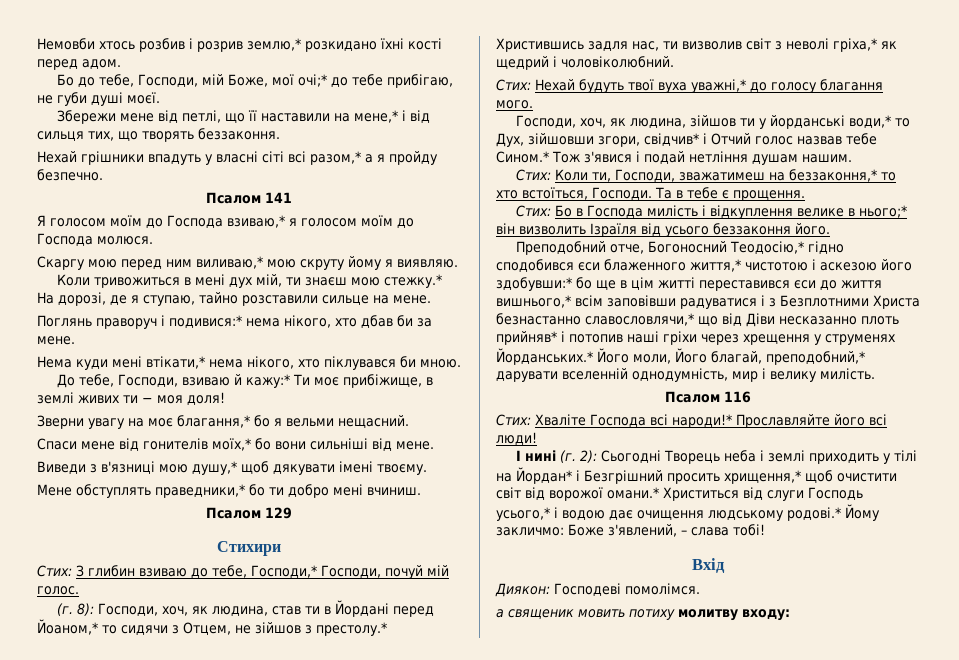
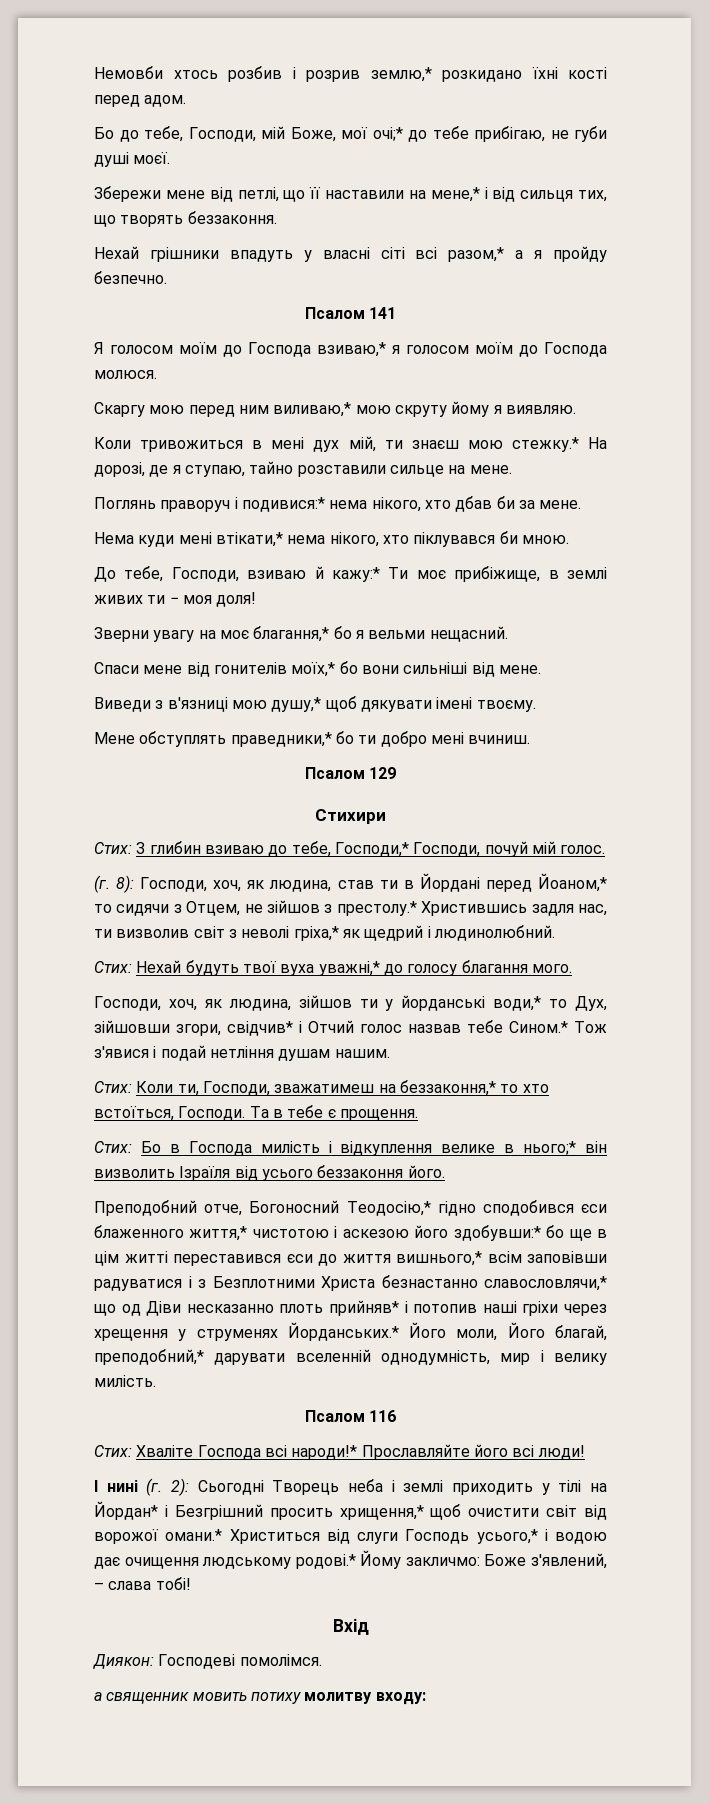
[561,56,674,68] чоловіколюбний. -> [433,925,555,941] людинолюбний.
[722,313,742,326] від -> [121,1304,141,1316] од
[508,609,574,619] священик -> [106,1692,190,1704] священник

